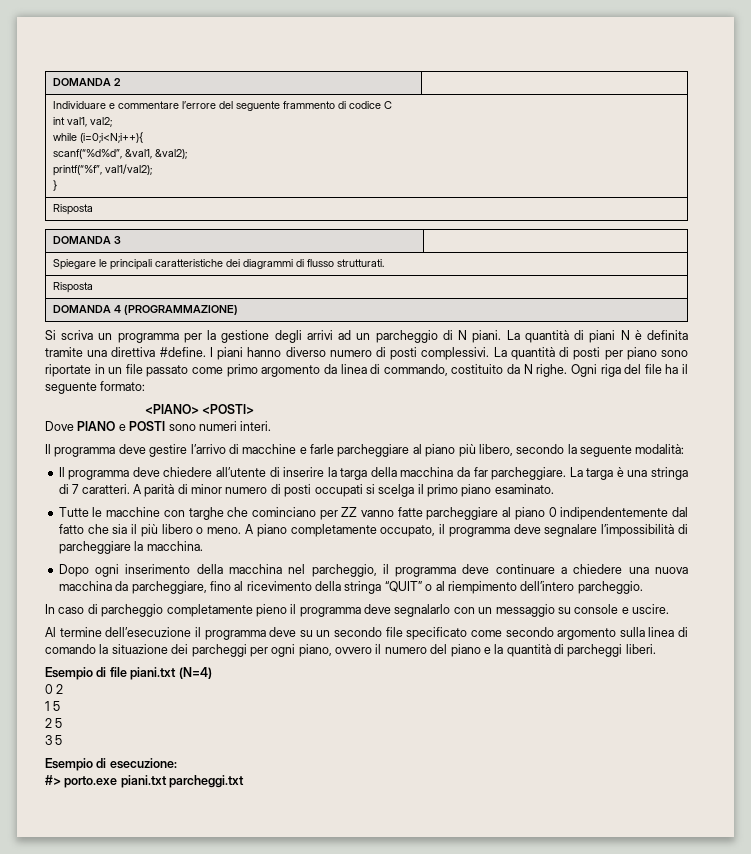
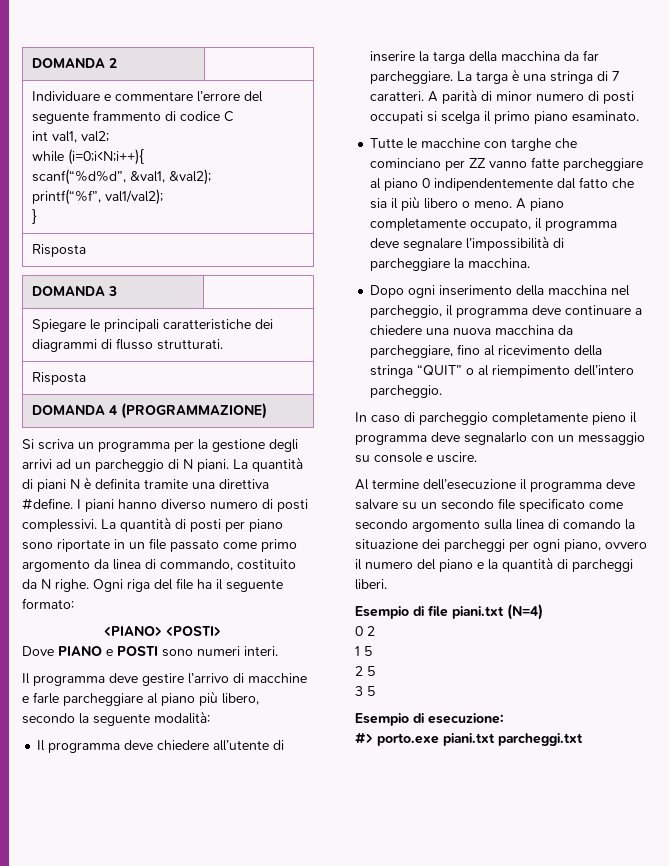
(297, 632) none -> [355,499,398,510] salvare

